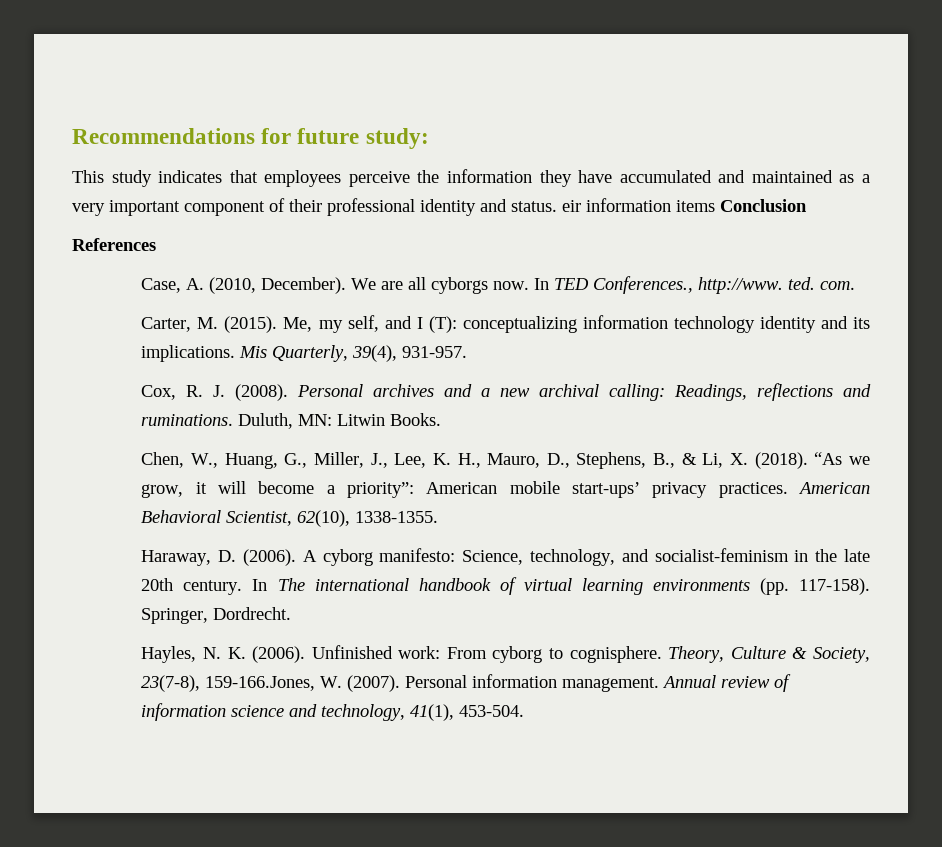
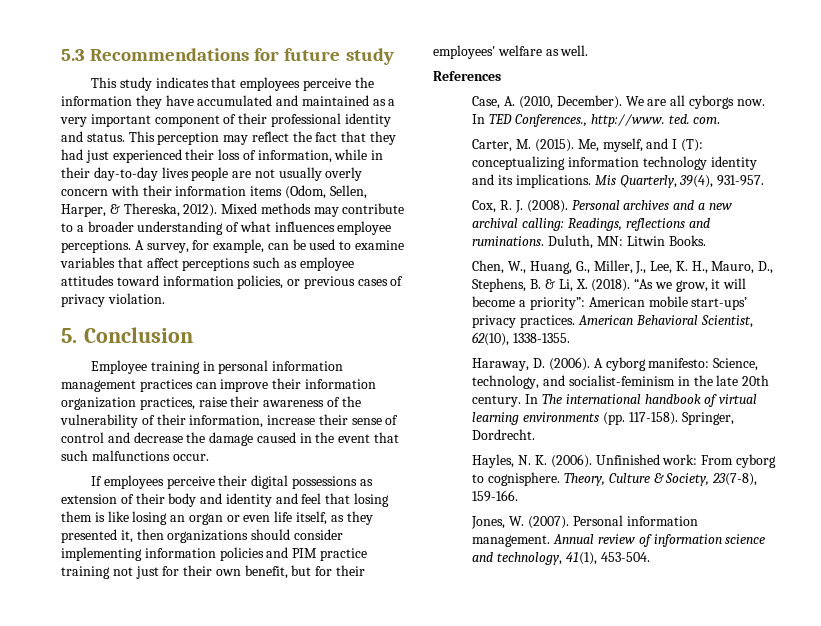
(72, 136) none -> [61,49,85,61] 5.3
[365,128,429,149] study: -> [345,48,394,65] study
[562,198,807,212] eir information items Conclusion -> [128,131,397,145] [61,149,384,163] [61,167,363,181] [61,185,367,199] [61,203,405,217] [61,221,392,235] [61,239,405,253] [60,257,354,271] [61,275,404,289] [61,293,165,307] [61,327,193,343] [91,360,344,374] [61,378,376,392] [61,396,361,410] [60,414,399,428] [61,432,400,446] [61,450,209,461] [91,475,373,489] [61,493,390,507] [61,511,373,525] [61,529,343,543] [61,547,367,561] [61,565,366,579] [433,45,589,59] This perception may reflect the fact that they had just experienced their loss of information, while in their day-to-day lives people are not usually overly concern with their information items (Odom, Sellen, Harper, & Thereska, 2012). Mixed methods may contribute to a broader understanding of what influences employee perceptions. A survey, for example, can be used to examine variables that affect perceptions such as employee attitudes toward information policies, or previous cases of privacy violation. // 5. Conclusion // Employee training in personal information management practices can improve their information organization practices, raise their awareness of the vulnerability of their information, increase their sense of control and decrease the damage caused in the event that such malfunctions occur. // If employees perceive their digital possessions as extension of their body and identity and feel that losing them is like losing an organ or even life itself, as they presented it, then organizations should consider implementing information policies and PIM practice training not just for their own benefit, but for their employees' welfare as well.
[318,315,379,333] my self, -> [602,138,643,152] myself,
[653,453,676,468] B., -> [530,279,542,289] B.
[205,676,316,691] 159-166.Jones, -> [472,490,519,502] [471,516,506,529] 159-166. // Jones,

